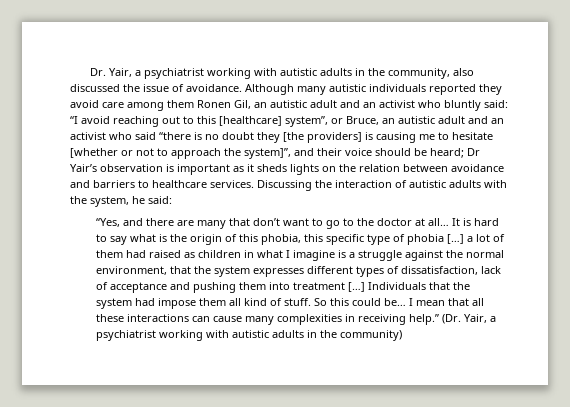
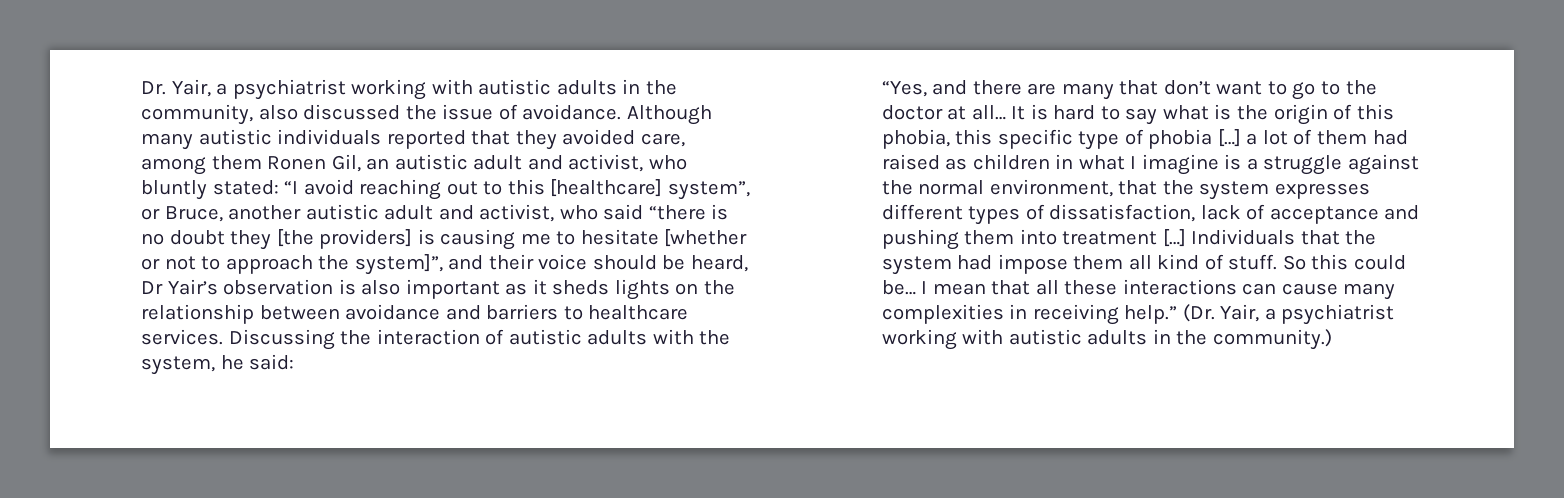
[479,84,502,95] [70,100,124,108] they avoid care -> [471,129,685,150] that they avoided care,
[363,100,415,108] an activist -> [568,154,644,172] activist,
[484,100,508,108] said: -> [212,180,279,195] stated:
[382,116,504,124] [70,132,106,140] an autistic adult and an activist -> [228,204,555,222] another autistic adult and activist,
[430,148,464,158] heard; -> [690,255,748,272] heard,
(174, 168) none -> [361,280,401,295] also
[359,164,400,172] relation -> [141,304,254,324] relationship
[340,330,403,341] community) -> [1212,329,1332,350] community.)

